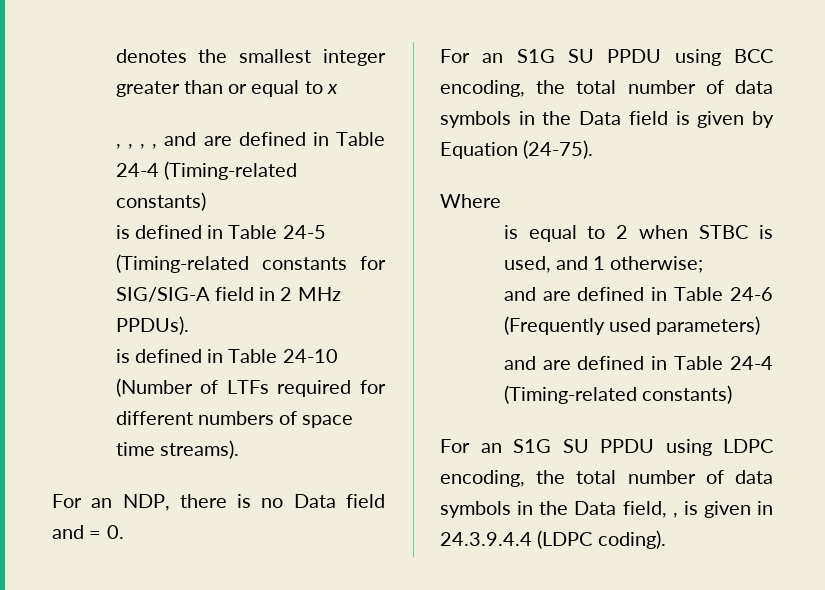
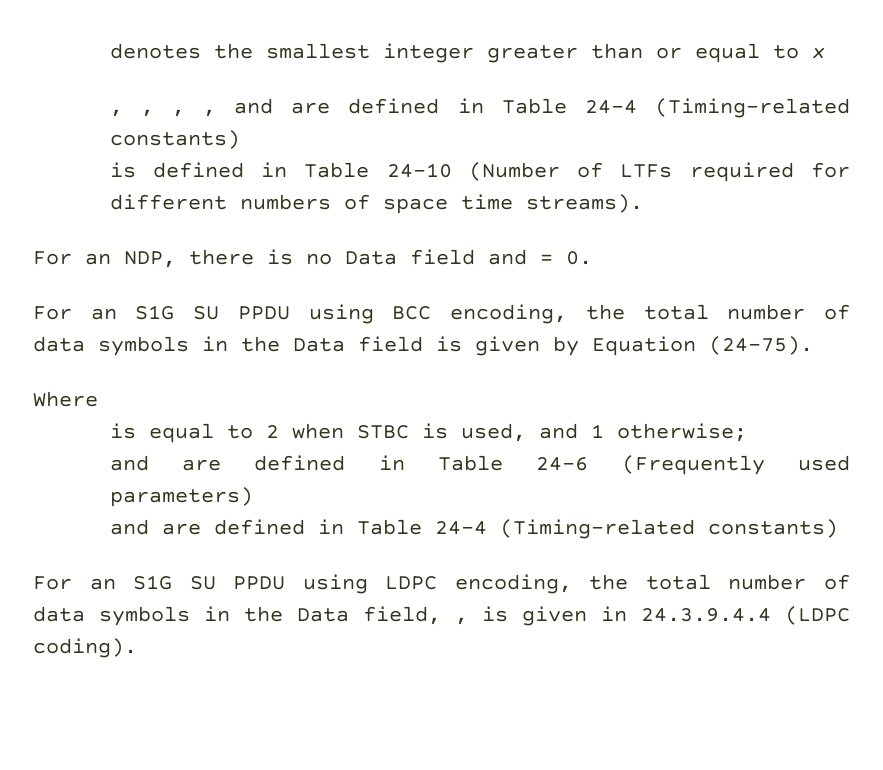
[115,225,326,239] [115,254,387,273] [115,287,341,302] [115,316,189,335] // is defined in Table 24-5 (Timing-related constants for SIG/SIG-A field in 2 MHz PPDUs). -> (240, 139) none

